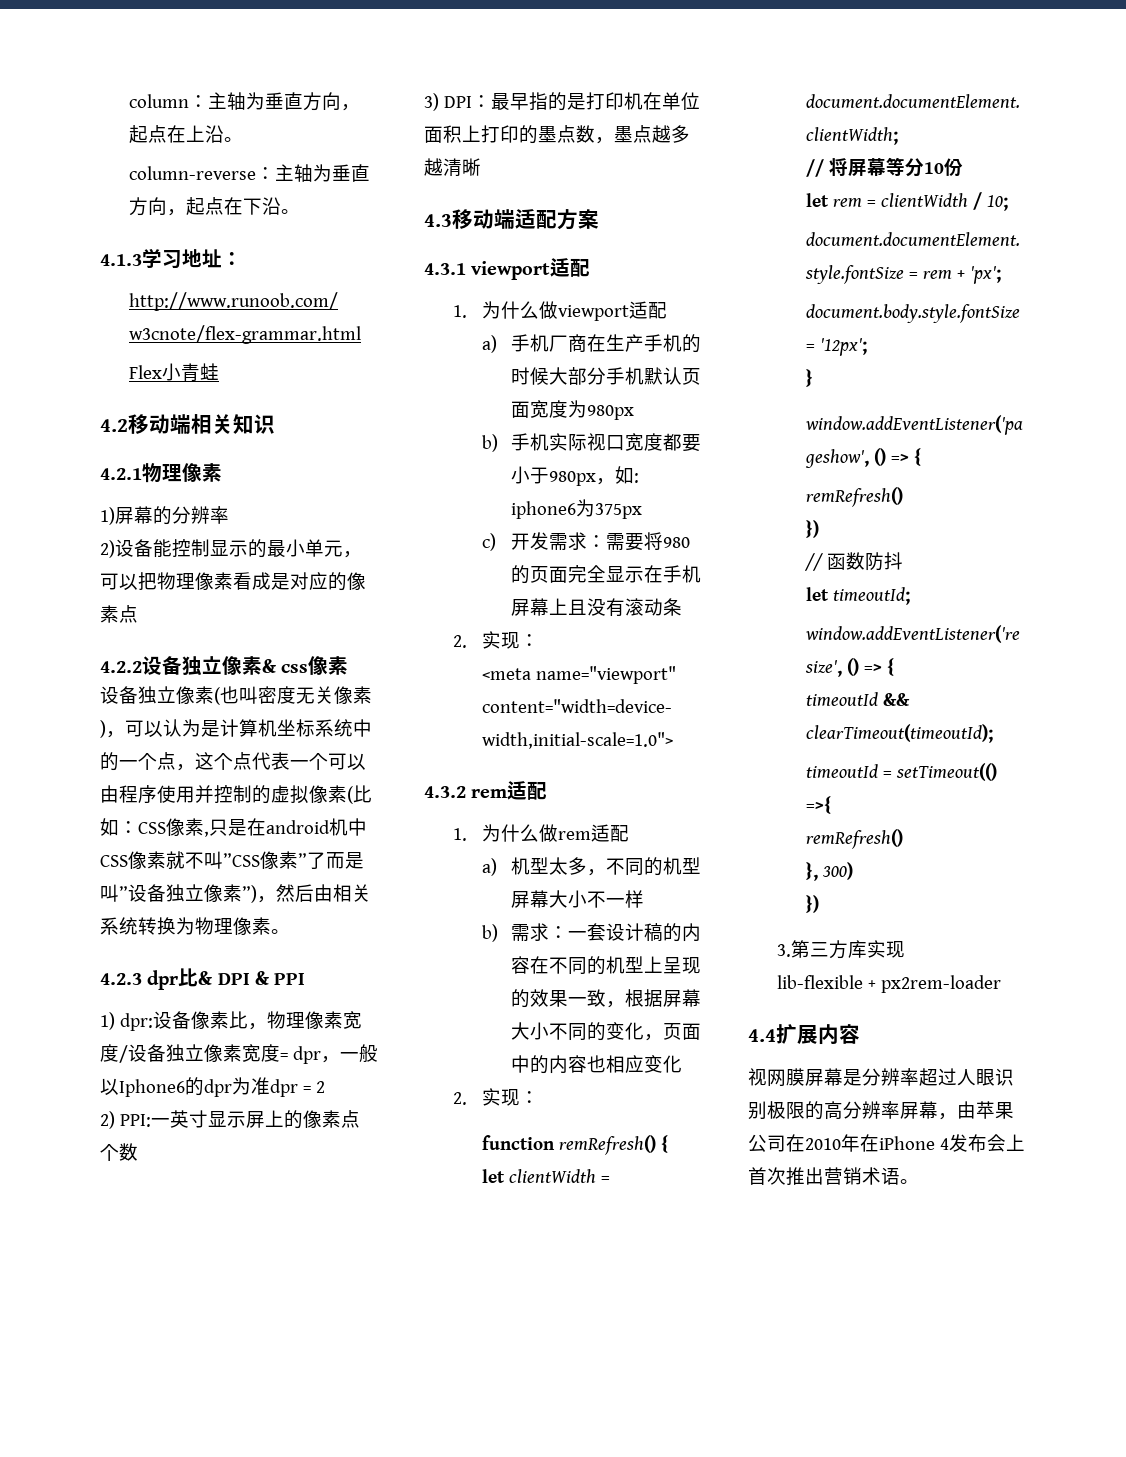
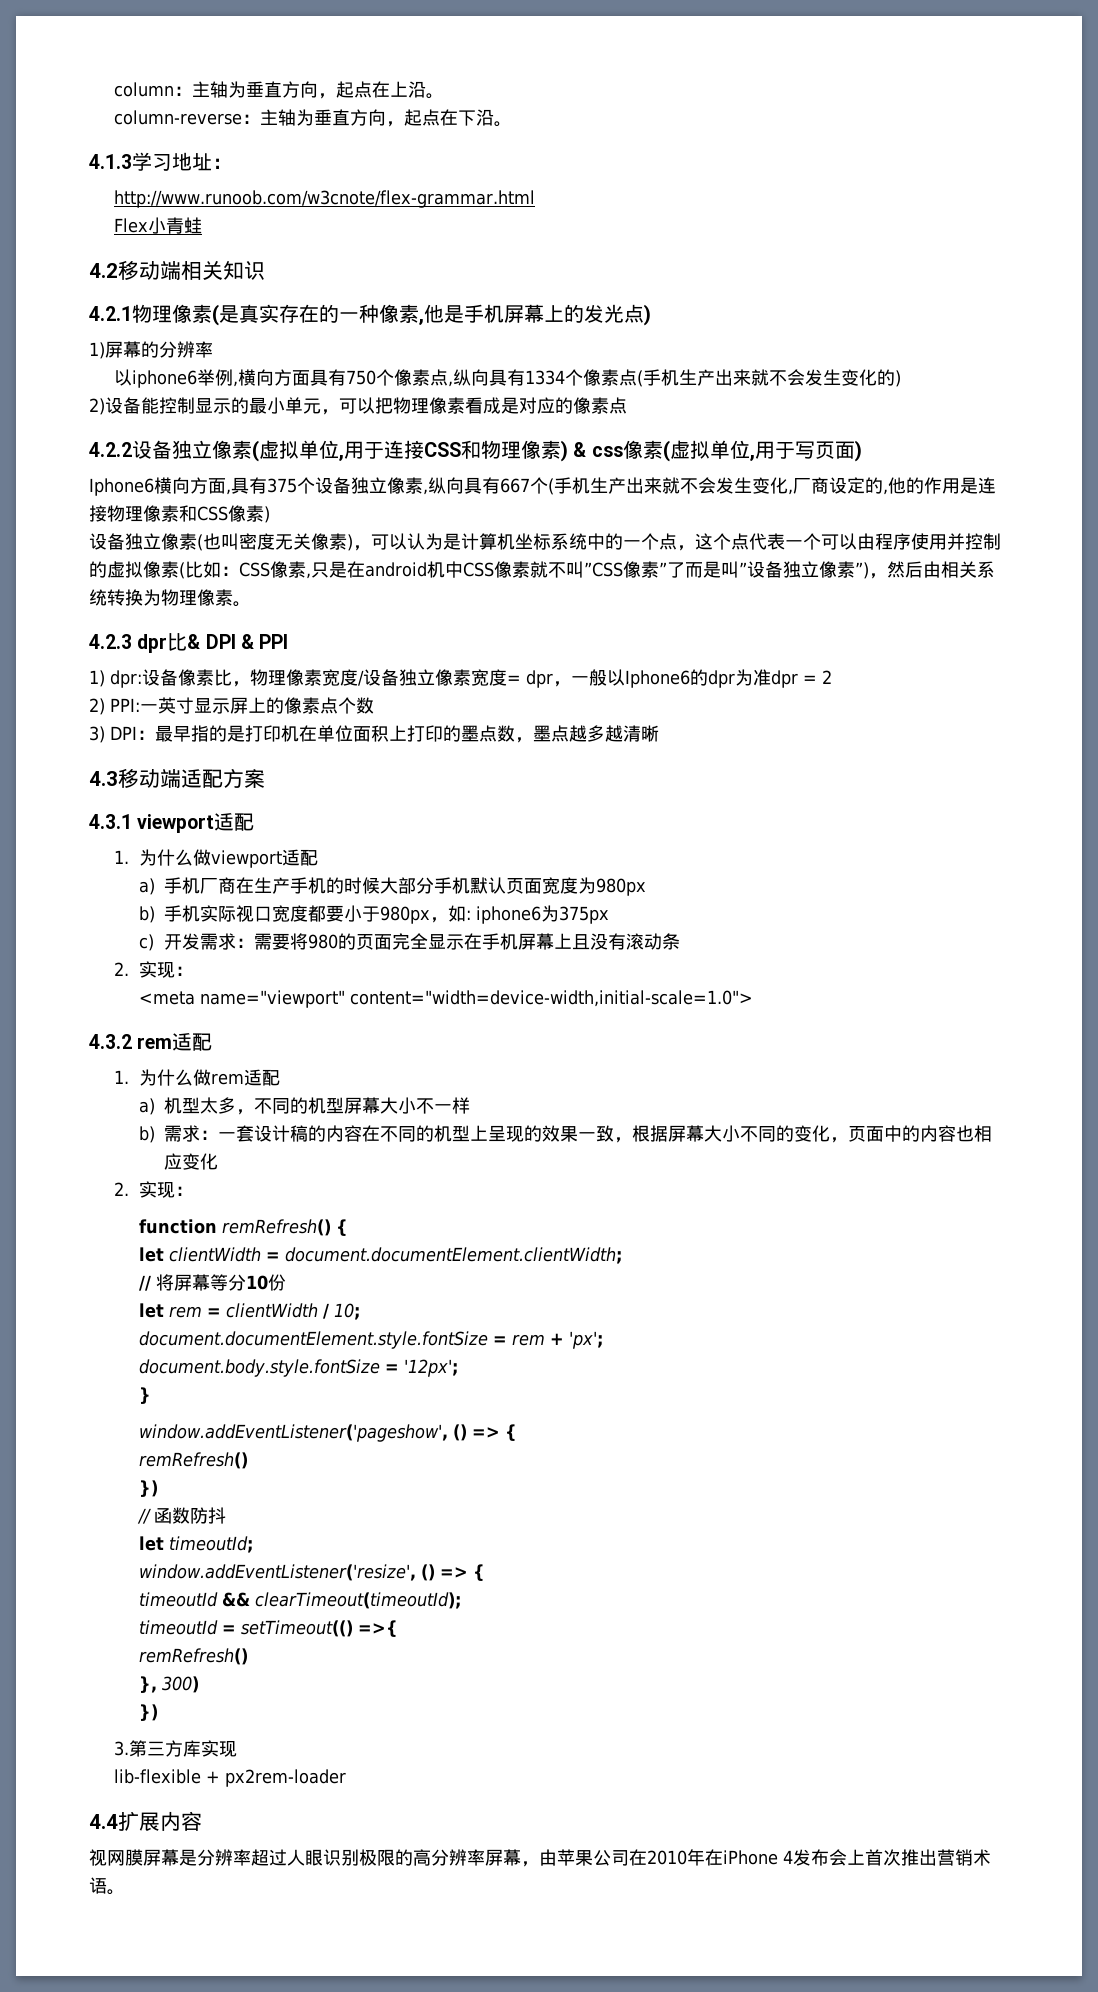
[100,506,229,525] // 1)屏幕的分辨率 -> [212,304,651,326] [89,341,213,359] [114,369,902,388] (是真实存在的一种像素,他是手机屏幕上的发光点) // 1)屏幕的分辨率 // 以iphone6举例,横向方面具有750个像素点,纵向具有1334个像素点(手机生产出来就不会发生变化的)
[262,656,349,675] & css像素 -> [252,440,862,462] [89,477,996,496] [89,505,270,523] (虚拟单位,用于连接CSS和物理像素) & css像素(虚拟单位,用于写页面) // Iphone6横向方面,具有375个设备独立像素,纵向具有667个(手机生产出来就不会发生变化,厂商设定的,他的作用是连接物理像素和CSS像素)

